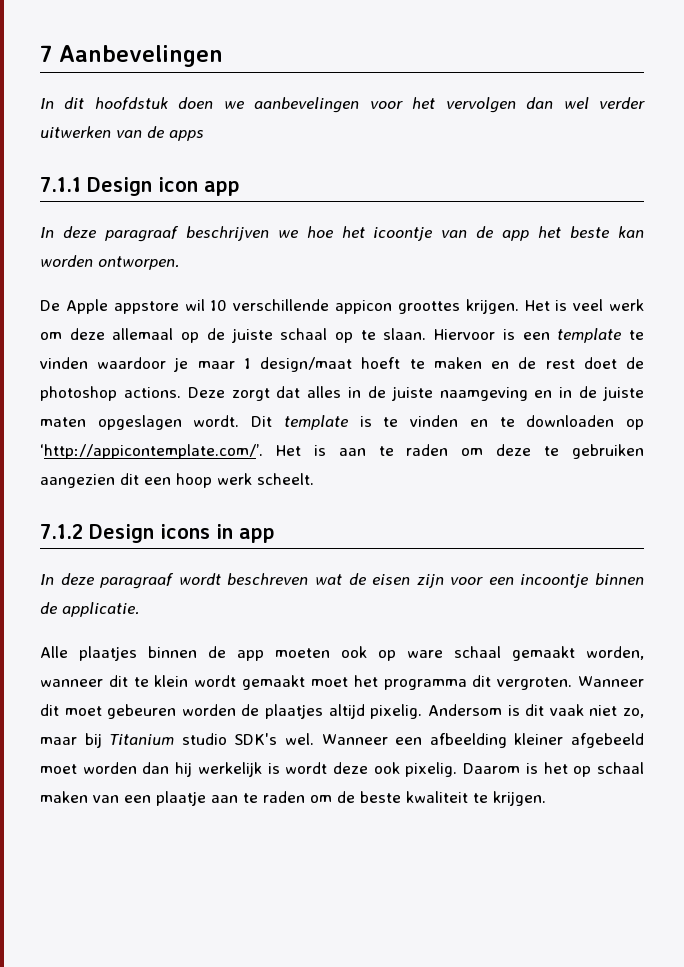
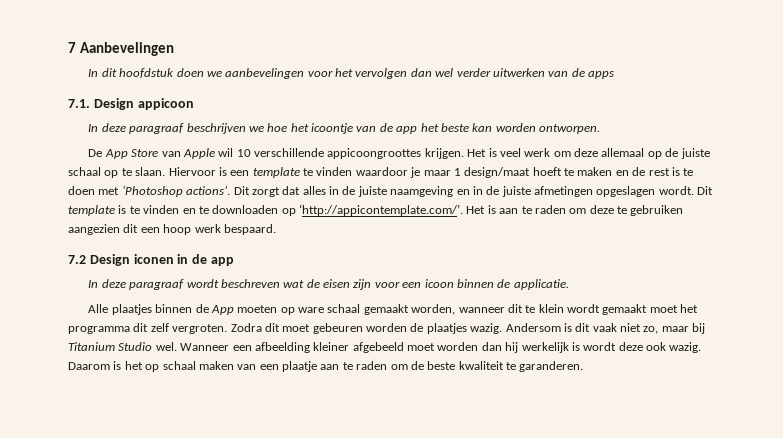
[40,177,240,196] 7.1.1 Design icon app -> [68,98,194,110] 7.1. Design appicoon
[65,299,179,314] Apple appstore -> [104,148,215,159] App Store van Apple
[335,300,460,314] appicon groottes -> [327,148,422,159] appicoongroottes
[583,357,644,369] [40,386,225,401] doet de photoshop actions. Deze -> [671,167,694,176] [68,185,250,197] is te doen met ‘Photoshop actions’. Dit
[40,417,86,427] maten -> [534,186,593,197] afmetingen
[257,473,314,485] [40,524,233,543] scheelt. // 7.1.2 Design icons in -> [223,224,276,235] [68,254,208,266] bespaard. // 7.2 Design iconen in de
[520,574,589,588] incoontje -> [424,279,454,288] icoon
[237,646,367,661] app moeten ook -> [210,305,278,315] App moeten
[497,676,644,690] vergroten. Wanneer -> [150,323,262,334] zelf vergroten. Zodra
[328,704,423,719] altijd pixelig. -> [470,323,503,334] wazig.
[181,733,278,745] studio SDK's -> [118,342,153,351] Studio
[405,762,458,777] pixelig. -> [669,342,702,353] wazig.
[493,791,546,806] krijgen. -> [519,361,584,372] garanderen.

